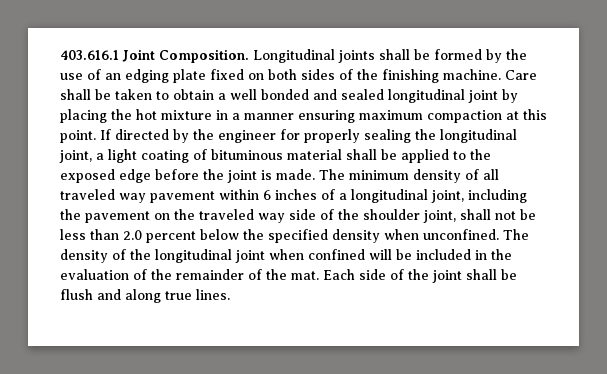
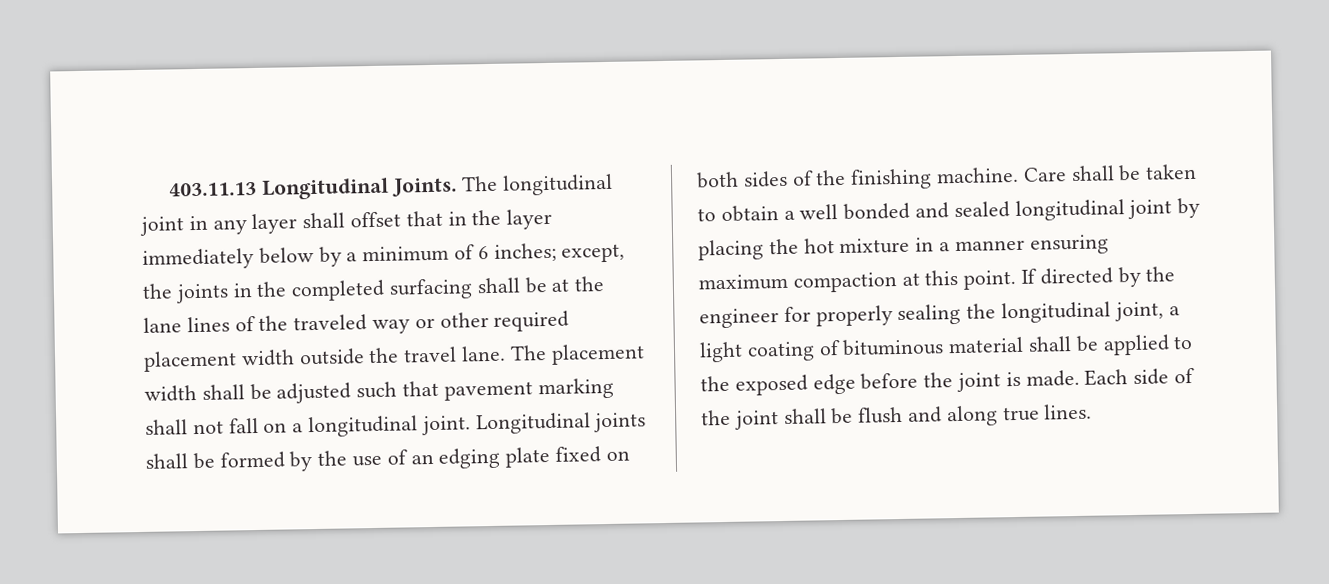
[60,49,249,63] 403.616.1 Joint Composition. -> [169,173,613,200] [139,208,553,236] [142,242,626,270] [142,276,605,304] [143,310,570,334] [143,343,645,372] [144,377,614,404] [145,415,471,438] 403.11.13 Longitudinal Joints. The longitudinal joint in any layer shall offset that in the layer immediately below by a minimum of 6 inches; except, the joints in the completed surfacing shall be at the lane lines of the traveled way or other required placement width outside the travel lane. The placement width shall be adjusted such that pavement marking shall not fall on a longitudinal joint.
[319,169,499,183] [60,189,527,203] [60,209,536,223] [60,229,529,243] [60,249,512,263] [60,269,319,280] The minimum density of all traveled way pavement within 6 inches of a longitudinal joint, including the pavement on the traveled way side of the shoulder joint, shall not be less than 2.0 percent below the specified density when unconfined. The density of the longitudinal joint when confined will be included in the evaluation of the remainder of the mat. -> (1080, 378) none

